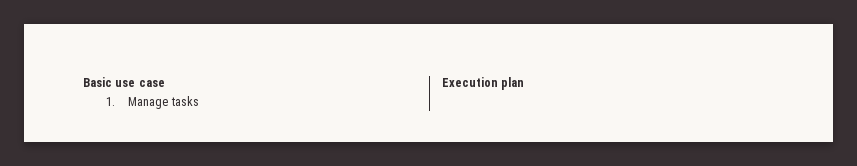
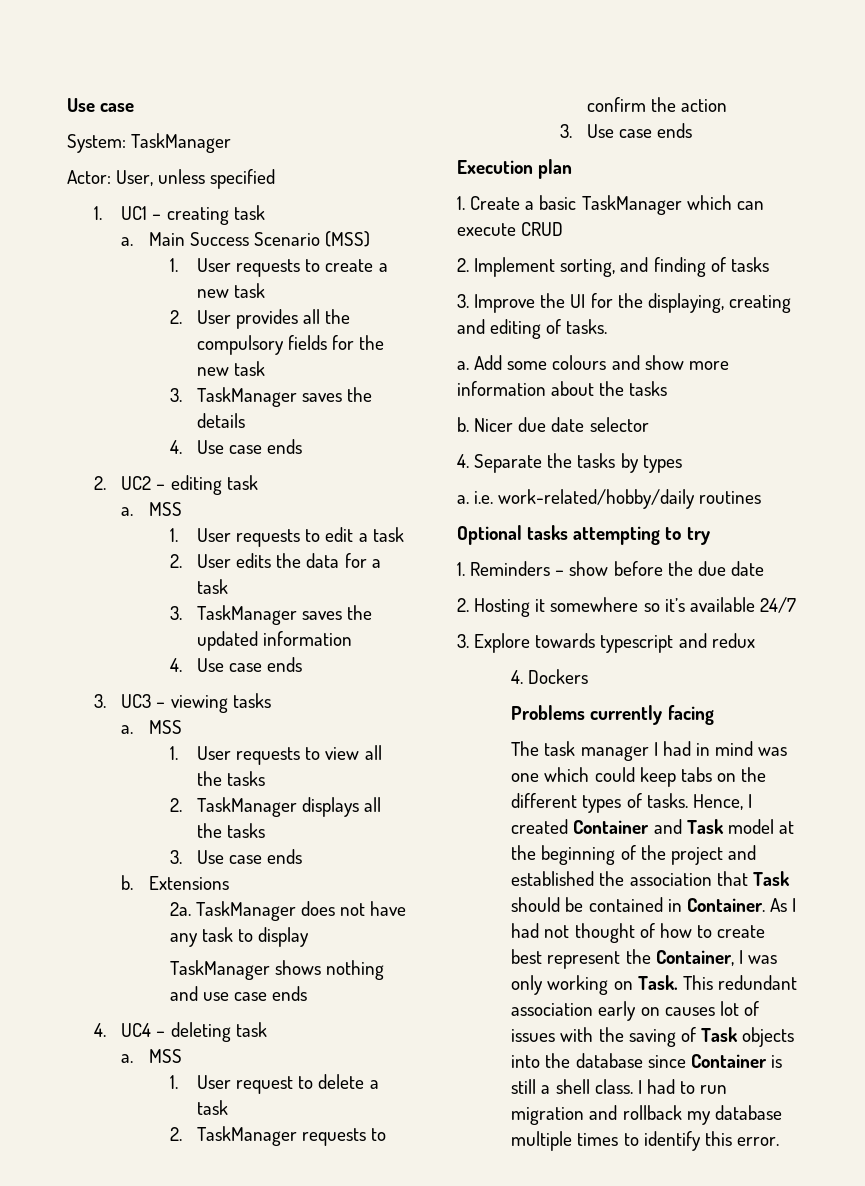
[83,77,165,87] [105,96,199,109] [442,77,525,90] Basic use case // 1. Manage tasks // Execution plan -> [67,98,135,112] [67,133,232,153] [67,169,276,189] [94,205,265,225] [121,231,370,247] [169,258,388,277] [197,283,266,298] [169,309,351,329] [197,335,385,355] [197,361,266,376] [169,387,373,407] [197,413,246,428] [169,439,303,454] [94,475,258,495] [121,502,182,516] [169,527,404,547] [169,553,381,568] [197,579,229,594] [169,605,373,625] [197,631,353,651] [169,657,303,672] [94,693,271,713] [121,720,182,734] [169,745,382,765] [197,771,266,786] [169,797,382,817] [197,823,266,838] [169,849,303,864] [121,875,229,890] [169,901,407,921] [169,927,310,947] [169,960,385,980] [169,986,308,1001] [94,1022,267,1042] [121,1049,182,1063] [169,1074,379,1094] [197,1100,229,1115] [169,1126,387,1146] [587,97,728,112] [559,123,693,138] [457,159,573,179] [457,195,764,215] [457,222,564,236] [457,257,769,277] [457,293,791,313] [457,319,608,339] [457,355,729,370] [457,381,668,396] [457,417,649,432] [457,453,682,473] [457,489,762,509] [457,525,710,545] [457,561,764,576] [457,597,796,617] [457,633,755,653] [511,669,589,684] [511,705,714,725] [511,741,788,761] [511,767,767,787] [511,793,753,813] [511,819,794,834] [511,845,757,865] [511,871,790,886] [511,897,797,912] [511,923,766,943] [511,949,778,969] [511,975,797,995] [511,1001,760,1021] [511,1027,795,1047] [511,1053,783,1068] [511,1079,728,1094] [511,1105,782,1125] [511,1131,780,1151] Use case // System: TaskManager // Actor: User, unless specified // 1. UC1 – creating task // a. Main Success Scenario (MSS) // 1. User requests to create a new task // 2. User provides all the compulsory fields for the new task // 3. TaskManager saves the details // 4. Use case ends // 2. UC2 – editing task // a. MSS // 1. User requests to edit a task // 2. User edits the data for a task // 3. TaskManager saves the updated information // 4. Use case ends // 3. UC3 – viewing tasks // a. MSS // 1. User requests to view all the tasks // 2. TaskManager displays all the tasks // 3. Use case ends // b. Extensions // 2a. TaskManager does not have any task to display // TaskManager shows nothing and use case ends // 4. UC4 – deleting task // a. MSS // 1. User request to delete a task // 2. TaskManager requests to confirm the action // 3. Use case ends // Execution plan // 1. Create a basic TaskManager which can execute CRUD // 2. Implement sorting, and finding of tasks // 3. Improve the UI for the displaying, creating and editing of tasks. // a. Add some colours and show more information about the tasks // b. Nicer due date selector // 4. Separate the tasks by types // a. i.e. work-related/hobby/daily routines // Optional tasks attempting to try // 1. Reminders – show before the due date // 2. Hosting it somewhere so it’s available 24/7 // 3. Explore towards typescript and redux // 4. Dockers // Problems currently facing // The task manager I had in mind was one which could keep tabs on the different types of tasks. Hence, I created Container and Task model at the beginning of the project and established the association that Task should be contained in Container. As I had not thought of how to create best represent the Container, I was only working on Task. This redundant association early on causes lot of issues with the saving of Task objects into the database since Container is still a shell class. I had to run migration and rollback my database multiple times to identify this error.

